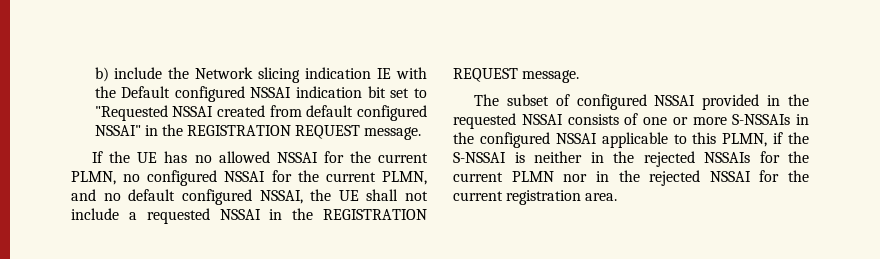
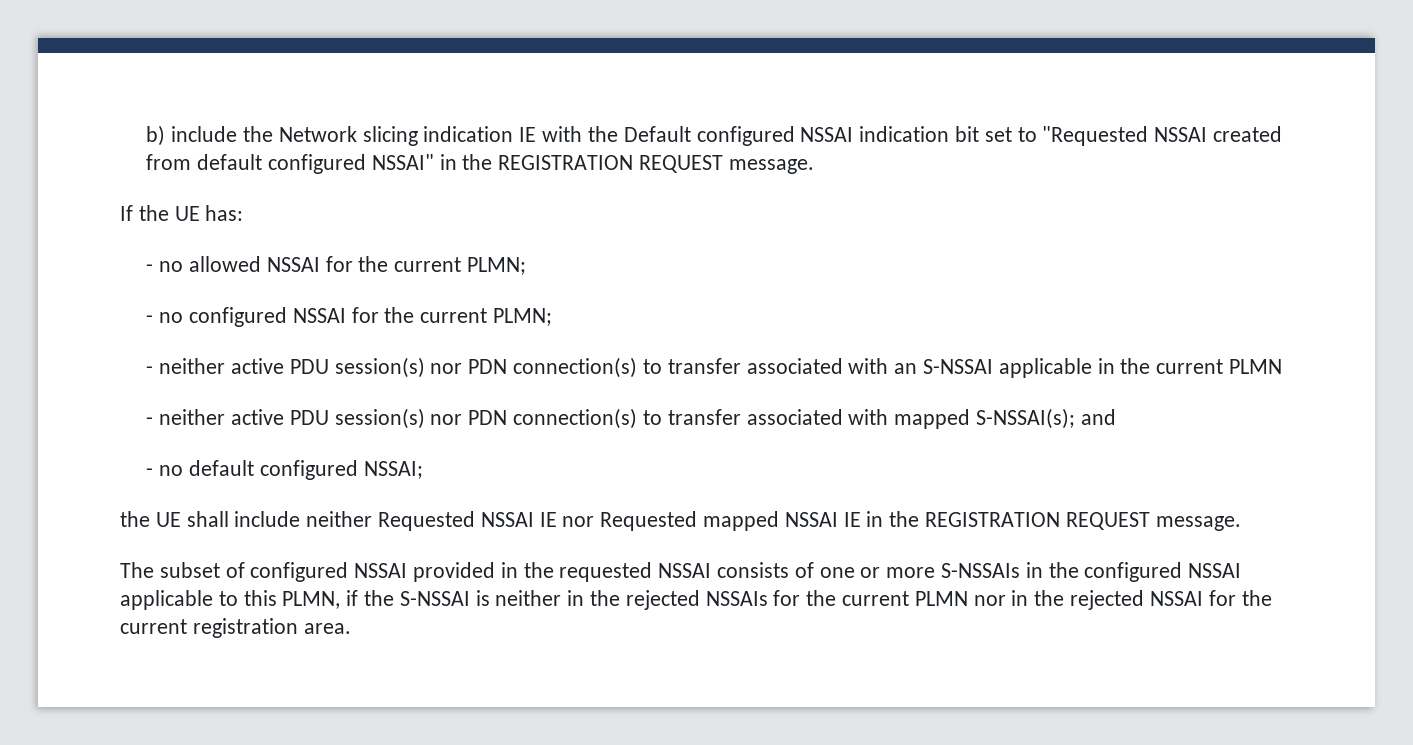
[164,151,188,163] has -> [205,205,244,221] [146,264,154,272] has: // -
[71,171,116,185] PLMN, -> [467,257,527,275] [146,315,154,323] PLMN; // -
[382,171,427,185] PLMN, -> [493,308,553,326] [146,357,1282,378] [146,408,1075,429] PLMN; // - neither active PDU session(s) nor PDN connection(s) to transfer associated with an S-NSSAI applicable in the current PLMN // - neither active PDU session(s) nor PDN connection(s) to transfer associated with mapped S-NSSAI(s);
(96, 195) none -> [146,468,154,476] // -
[259,190,303,204] NSSAI, -> [363,461,423,479] NSSAI; //
[405,191,428,201] [71,208,261,224] not include a requested NSSAI -> [234,511,861,531] include neither Requested NSSAI IE nor Requested mapped NSSAI IE

